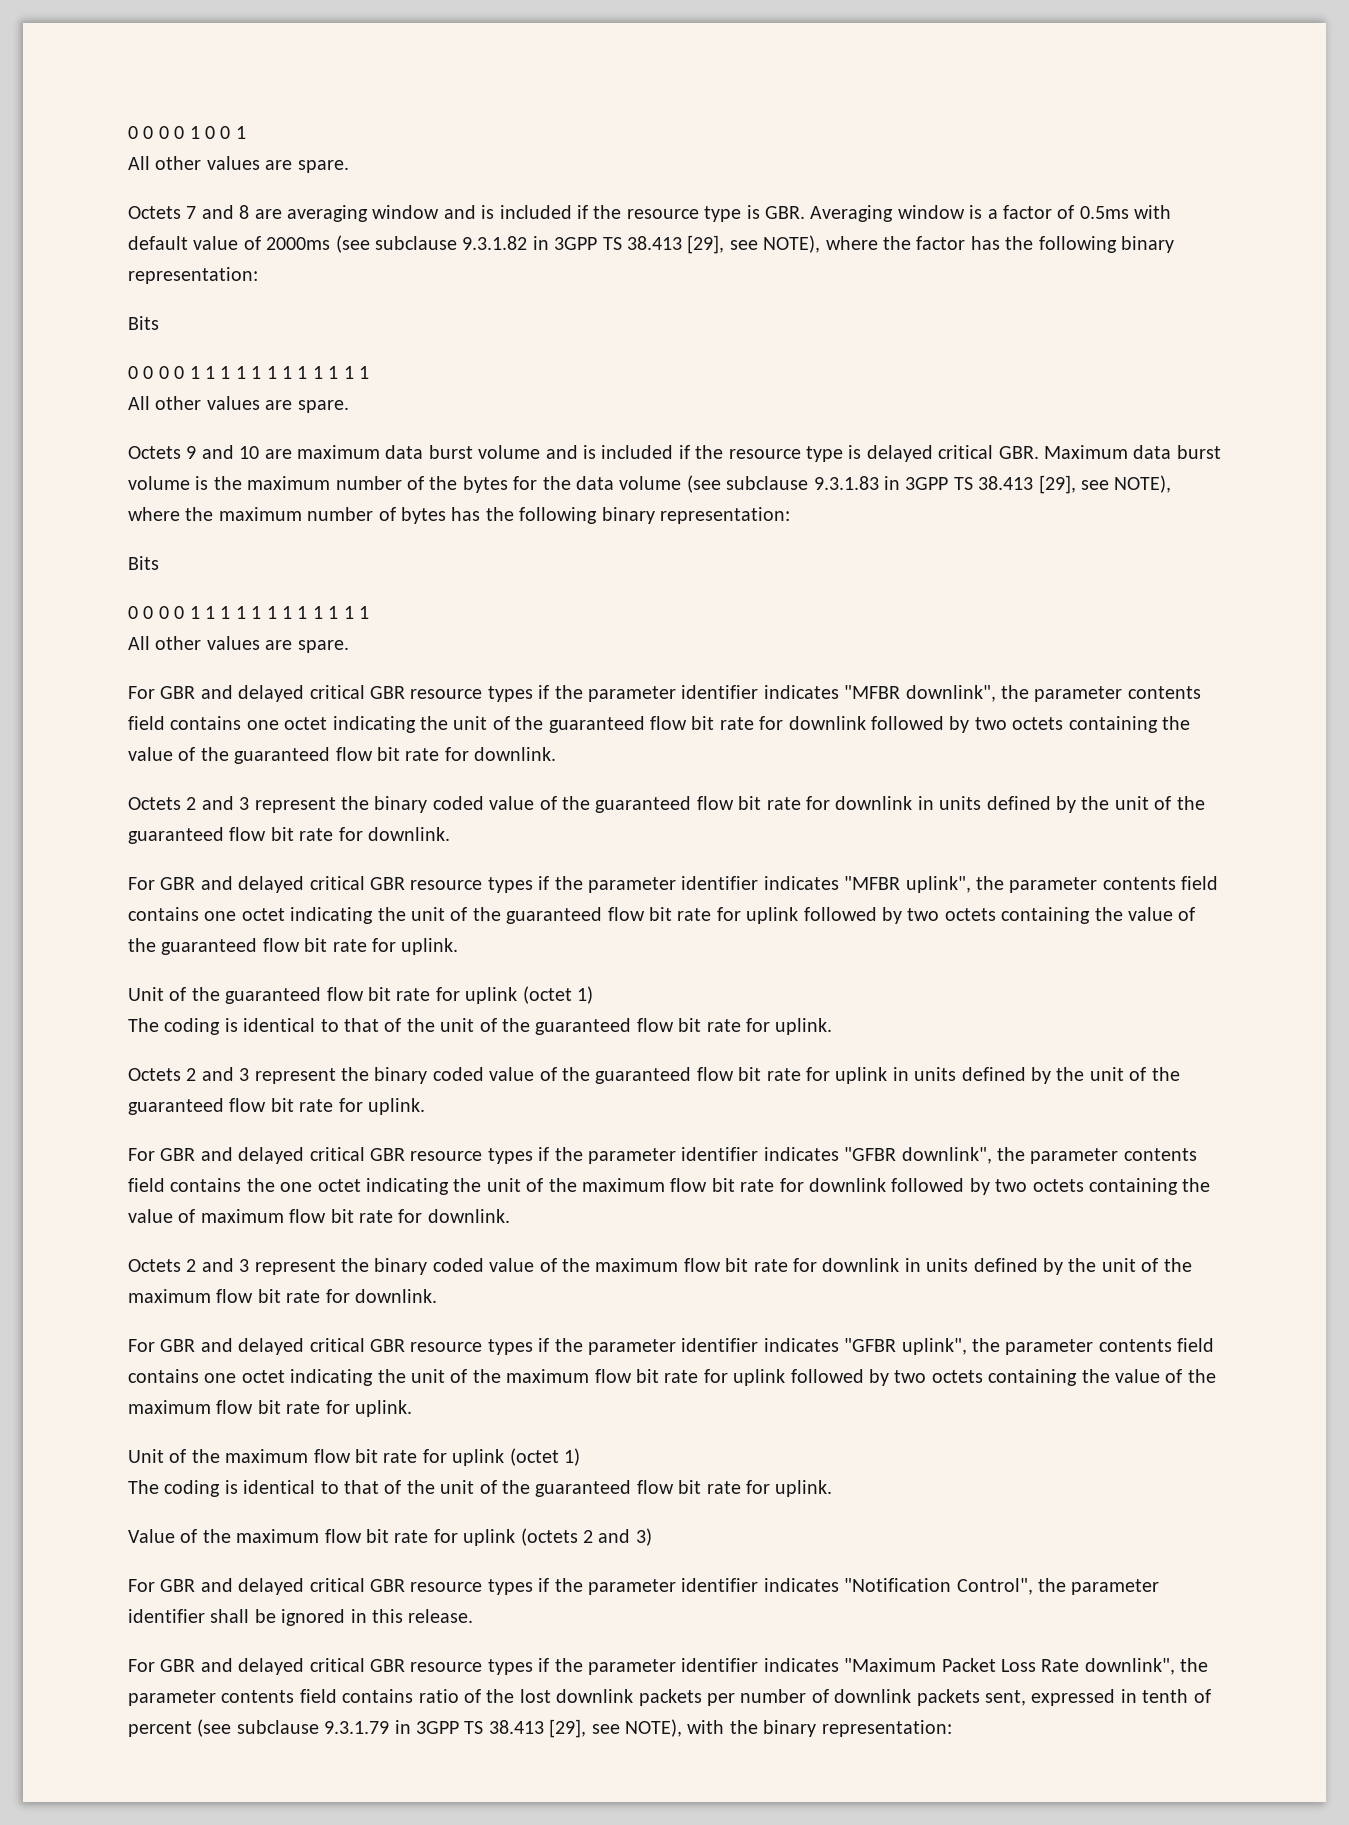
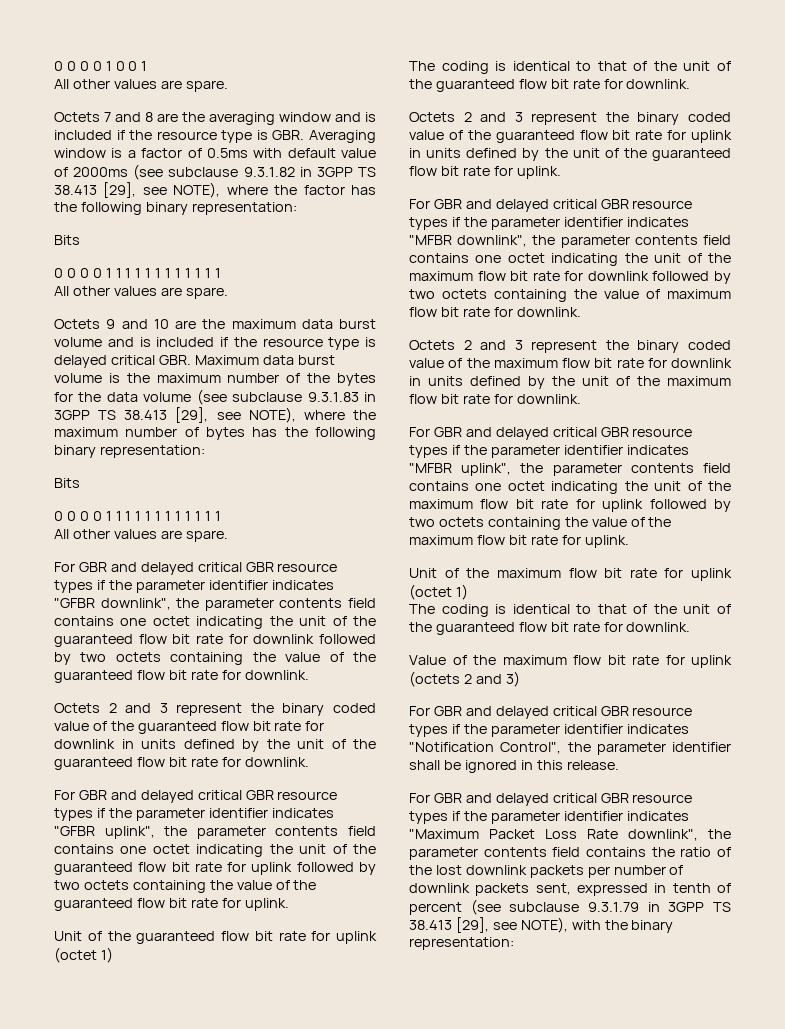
(282, 214) none -> [182,112,205,122] the
(292, 454) none -> [202,319,226,329] the
[844,685,901,699] "MFBR -> [54,598,95,608] "GFBR
[844,876,901,890] "MFBR -> [54,826,95,836] "GFBR
[775,1018,833,1035] uplink. -> [626,79,691,89] downlink.
[844,1147,1197,1164] [128,1178,275,1192] "GFBR downlink", the parameter contents field contains the -> [409,235,731,248] [409,253,469,263] "MFBR downlink", the parameter contents field contains
[844,1338,897,1352] "GFBR -> [409,463,452,473] "MFBR
[775,1480,833,1497] uplink. -> [626,622,691,632] downlink.
(414, 1696) none -> [651,847,675,857] the

